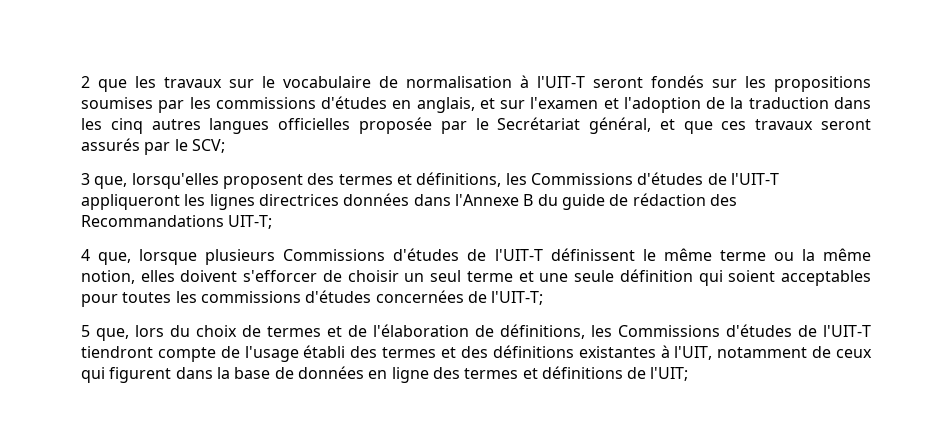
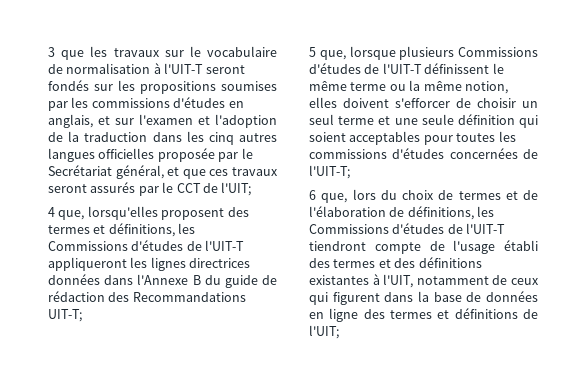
[81,76,90,88] 2 -> [48,47,55,57] 3
[191,139,225,153] [81,173,90,185] SCV; // 3 -> [176,182,252,196] [48,207,55,217] CCT de l'UIT; // 4
[81,249,90,261] 4 -> [309,47,316,57] 5
[81,325,90,337] 5 -> [309,190,316,200] 6

